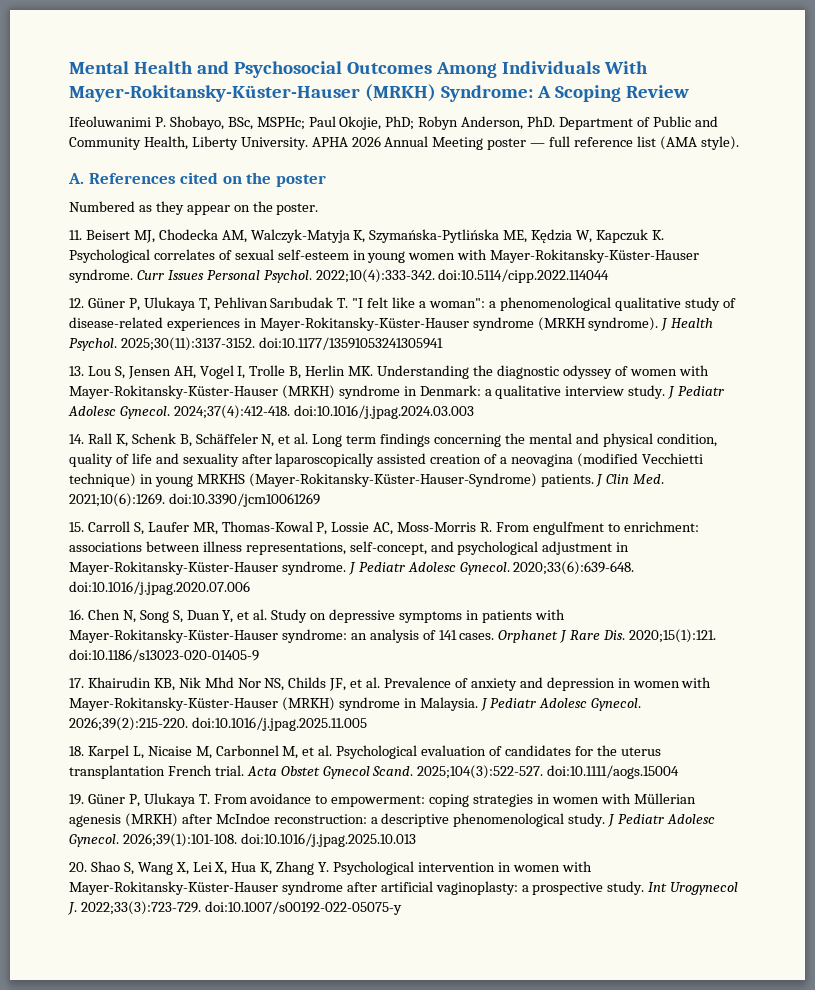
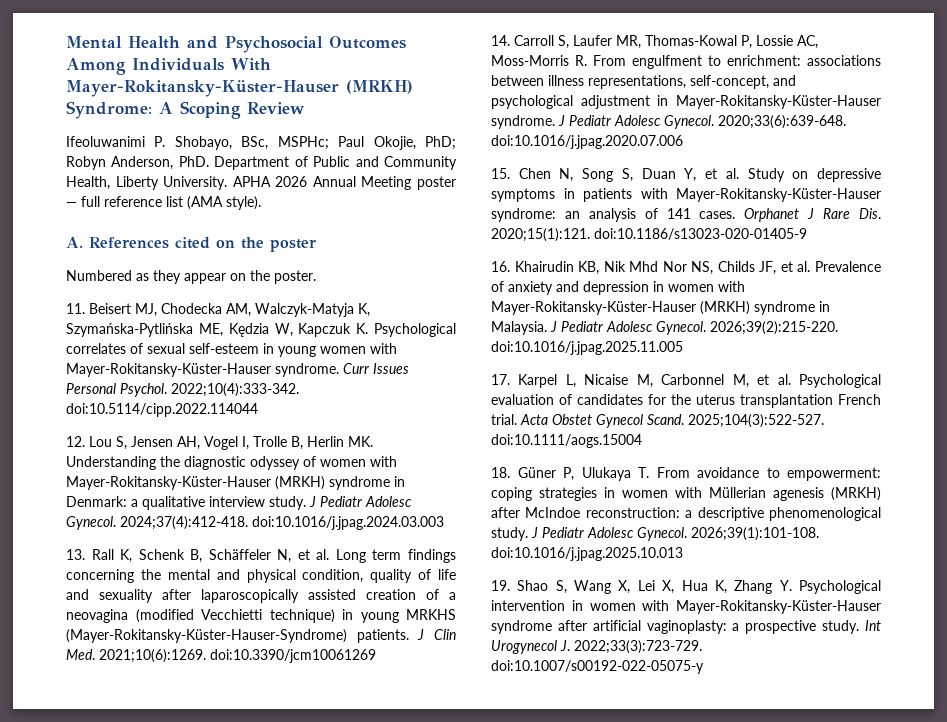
[87,297,736,311] [69,317,714,331] [69,337,443,351] [69,366,84,376] Güner P, Ulukaya T, Pehlivan Sarıbudak T. "I felt like a woman": a phenomenological qualitative study of disease-related experiences in Mayer-Rokitansky-Küster-Hauser syndrome (MRKH syndrome). J Health Psychol. 2025;30(11):3137-3152. doi:10.1177/13591053241305941 // 13. -> (85, 441) none
[69,434,84,444] 14. -> [66,549,85,560] 13.
[69,522,84,532] 15. -> [491,35,510,46] 14.
[69,609,84,620] 16. -> [491,168,510,179] 15.
[69,678,84,688] 17. -> [491,261,510,272] 16.
[69,746,84,756] 18. -> [491,374,510,385] 17.
[69,794,84,805] 19. -> [491,467,510,478] 18.
[69,862,87,872] 20. -> [491,580,510,591] 19.

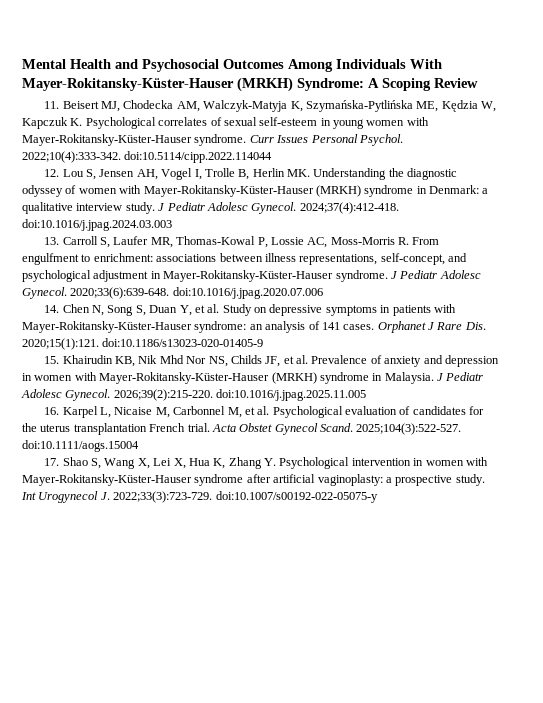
[66,136,456,150] [66,156,457,170] [66,176,456,190] [66,196,261,210] [66,237,317,252] [66,270,316,284] // Ifeoluwanimi P. Shobayo, BSc, MSPHc; Paul Okojie, PhD; Robyn Anderson, PhD. Department of Public and Community Health, Liberty University. APHA 2026 Annual Meeting poster — full reference list (AMA style). // A. References cited on the poster // Numbered as they appear on the poster. -> (478, 83) none
[91,549,456,563] [66,569,456,583] [66,589,456,603] [66,609,456,623] [66,629,457,643] [66,649,376,663] [491,35,510,46] Rall K, Schenk B, Schäffeler N, et al. Long term findings concerning the mental and physical condition, quality of life and sexuality after laparoscopically assisted creation of a neovagina (modified Vecchietti technique) in young MRKHS (Mayer-Rokitansky-Küster-Hauser-Syndrome) patients. J Clin Med. 2021;10(6):1269. doi:10.3390/jcm10061269 // 14. -> (60, 241) none
[491,168,510,179] 15. -> [44,305,60,313] 14.
[491,261,510,272] 16. -> [44,356,60,364] 15.
[491,374,510,385] 17. -> [44,407,60,415] 16.
[491,467,881,481] [491,487,881,501] [491,507,881,521] [491,527,819,541] [491,547,683,561] [491,580,510,591] 18. Güner P, Ulukaya T. From avoidance to empowerment: coping strategies in women with Müllerian agenesis (MRKH) after McIndoe reconstruction: a descriptive phenomenological study. J Pediatr Adolesc Gynecol. 2026;39(1):101-108. doi:10.1016/j.jpag.2025.10.013 // 19. -> [44,458,60,466] 17.

